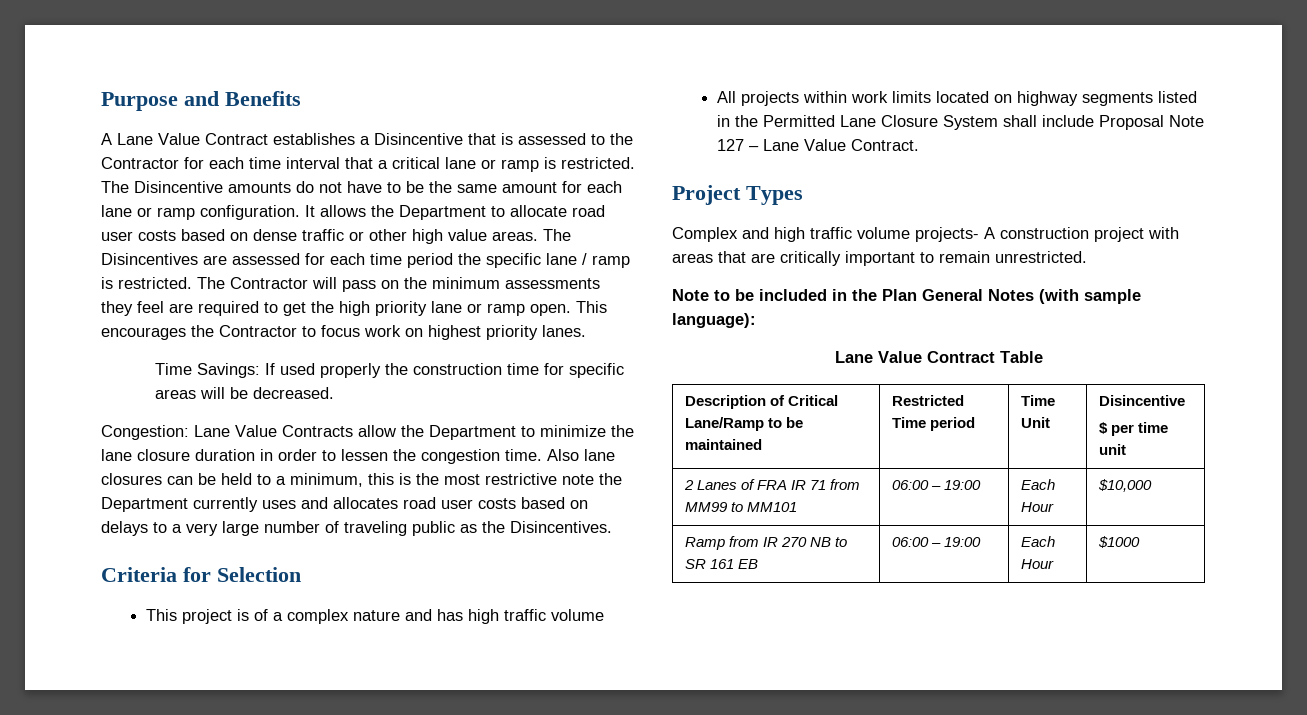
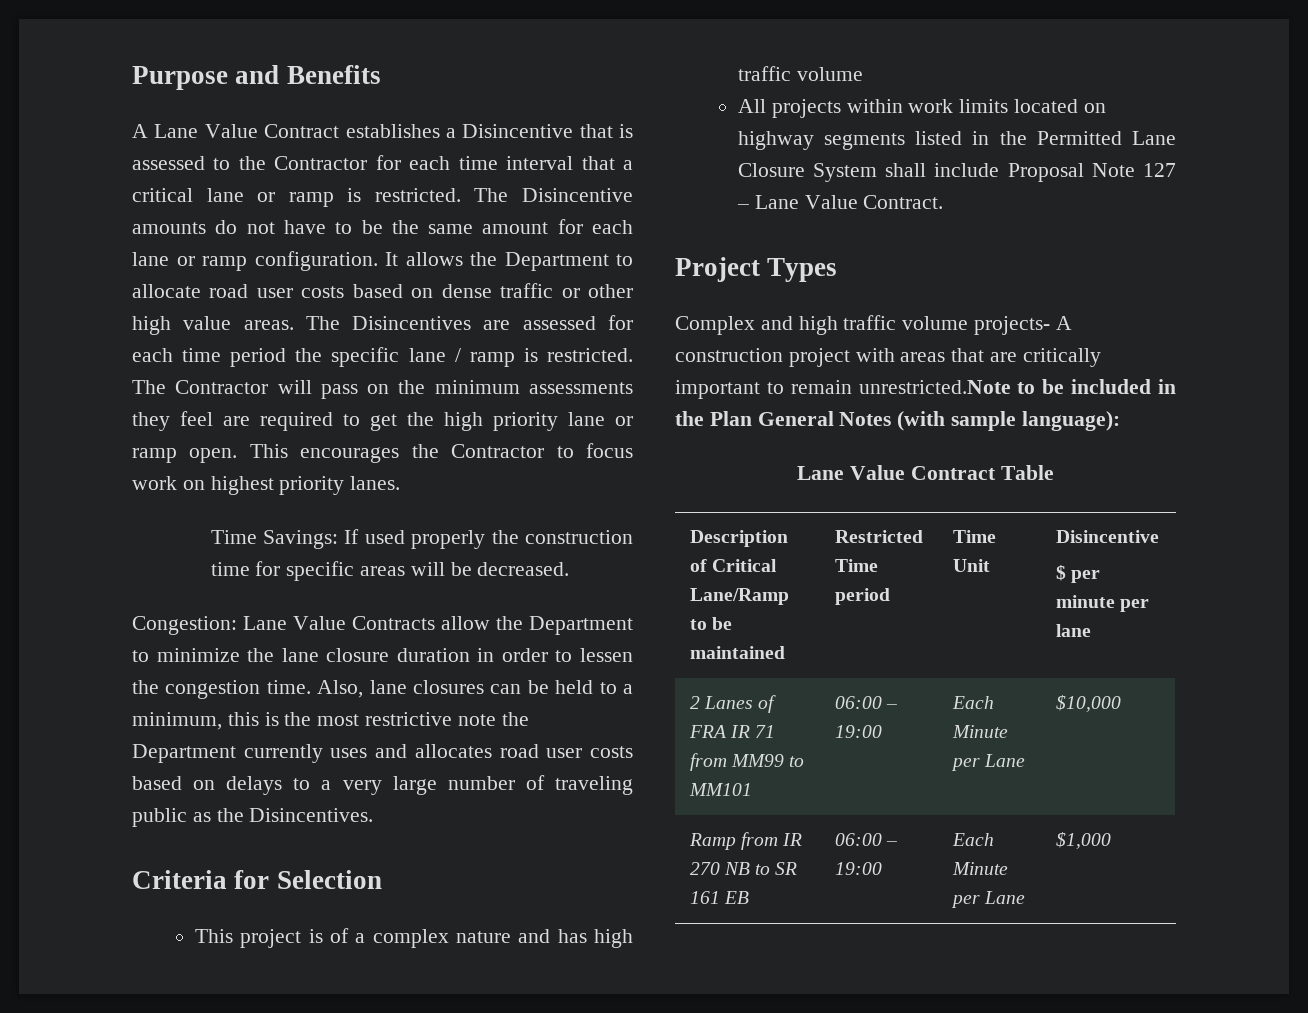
[547,449,579,461] Also -> [317,680,364,698] Also,
[995,251,1087,263] [672,289,709,301] unrestricted. // Note -> [858,380,1011,394] unrestricted.Note
[1138,422,1169,433] [1099,444,1127,455] time unit -> [1055,595,1149,612] [1055,624,1091,637] minute per lane
[1021,502,1055,512] Hour -> [951,725,1008,738] [950,754,1025,771] Minute per Lane
[1021,559,1055,569] [1098,536,1141,548] Hour | $1000 -> [951,862,1008,875] [950,891,1025,908] [1055,832,1111,849] Minute per Lane | $1,000

